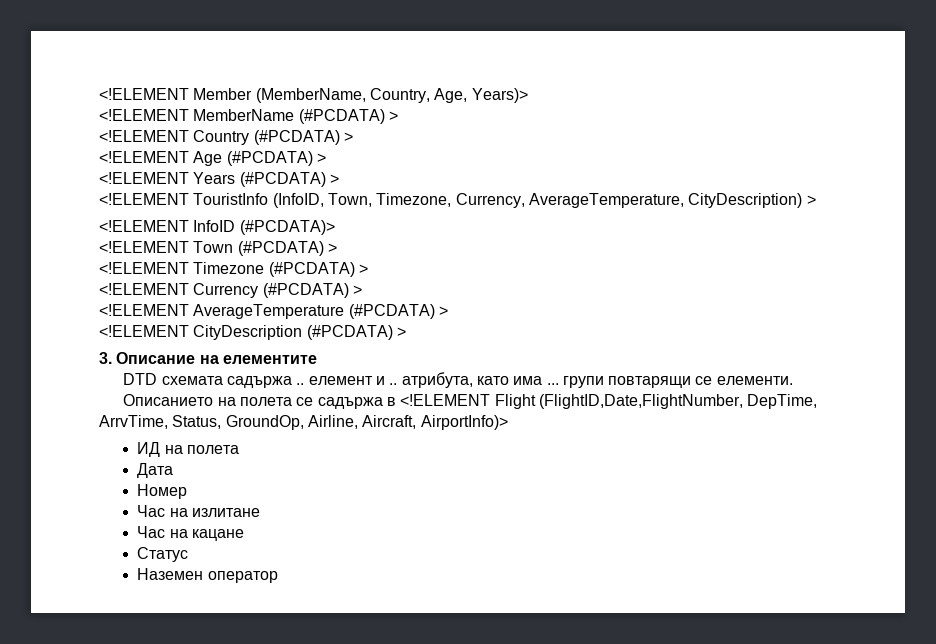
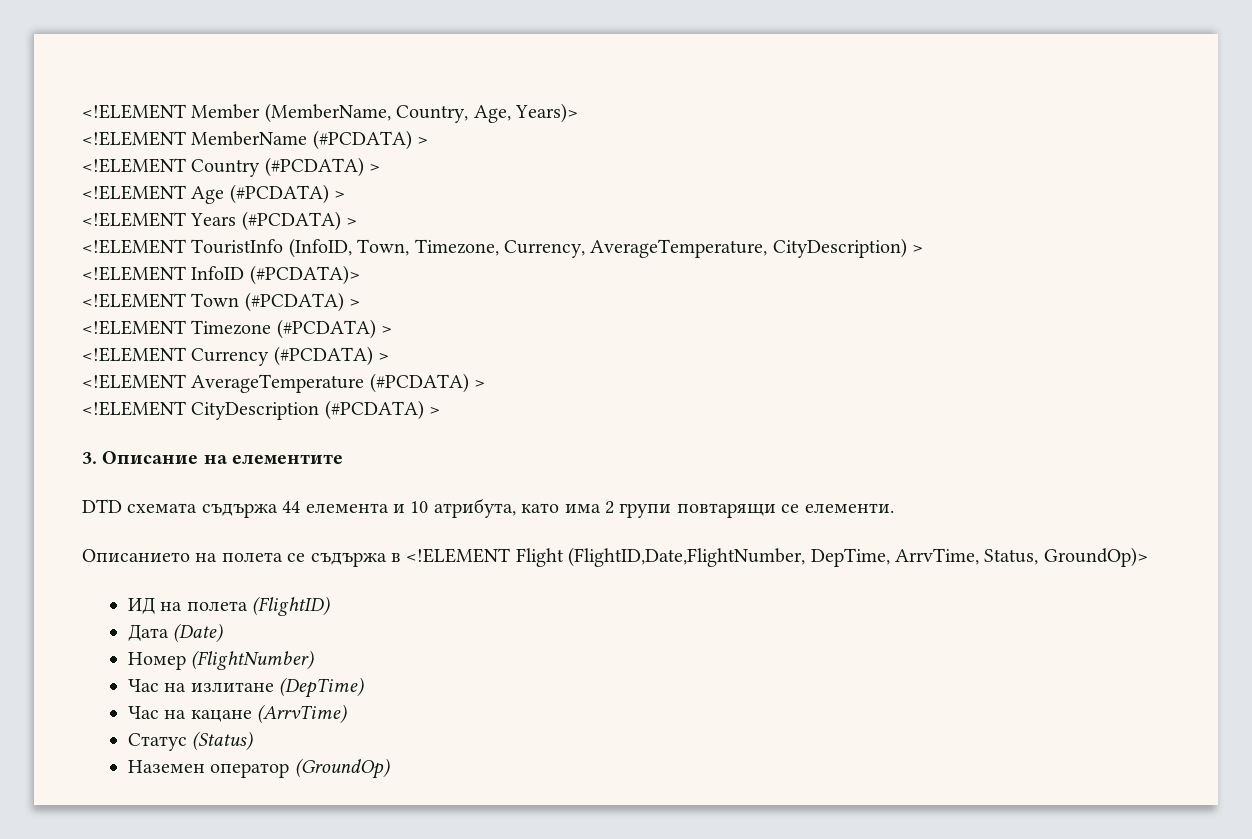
[226,376,398,388] садържа .. елемент и .. -> [201,501,429,518] съдържа 44 елемента и 10
[546,383,559,385] ... -> [604,501,614,514] 2
[317,397,383,409] садържа -> [310,552,387,567] съдържа
[225,415,508,430] GroundOp, Airline, Aircraft, AirportInfo)> -> [1043,547,1148,567] GroundOp)>
(239, 449) none -> [251,596,330,616] (FlightID)
(174, 470) none -> [173,623,224,643] (Date)
(188, 491) none -> [191,650,315,670] (FlightNumber)
(260, 512) none -> [278,677,364,698] (DepTime)
(244, 535) none -> [256,704,347,724] (ArrvTime)
(189, 554) none -> [192,731,254,751] (Status)
(278, 577) none -> [294,758,390,779] (GroundOp)

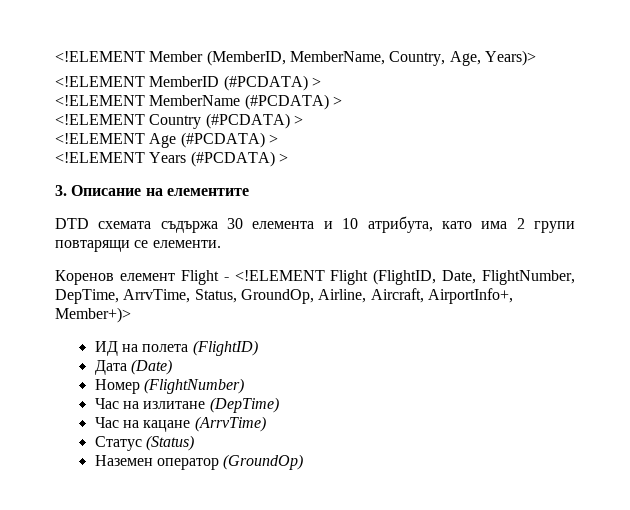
[264,103,391,123] (MemberName, -> [206,50,385,66] (MemberID, MemberName,
(578, 113) none -> [55,75,321,91] // <!ELEMENT MemberID (#PCDATA) >
[82,238,924,258] [82,265,360,285] [82,292,361,312] [82,319,393,339] [82,346,390,366] [82,373,486,393] [82,400,441,420] // <!ELEMENT TouristInfo (InfoID, Town, Timezone, Currency, AverageTemperature, CityDescription) > // <!ELEMENT InfoID (#PCDATA)> // <!ELEMENT Town (#PCDATA) > // <!ELEMENT Timezone (#PCDATA) > // <!ELEMENT Currency (#PCDATA) > // <!ELEMENT AverageTemperature (#PCDATA) > // <!ELEMENT CityDescription (#PCDATA) > -> (288, 158) none
[282,501,301,513] 44 -> [227,218,244,229] 30
[82,547,1148,567] Описанието на полета се съдържа в <!ELEMENT Flight (FlightID,Date,FlightNumber, DepTime, ArrvTime, Status, GroundOp)> -> [55,269,575,285] [55,288,513,304] [55,307,131,323] Коренов елемент Flight - <!ELEMENT Flight (FlightID, Date, FlightNumber, DepTime, ArrvTime, Status, GroundOp, Airline, Aircraft, AirportInfo+, Member+)>

